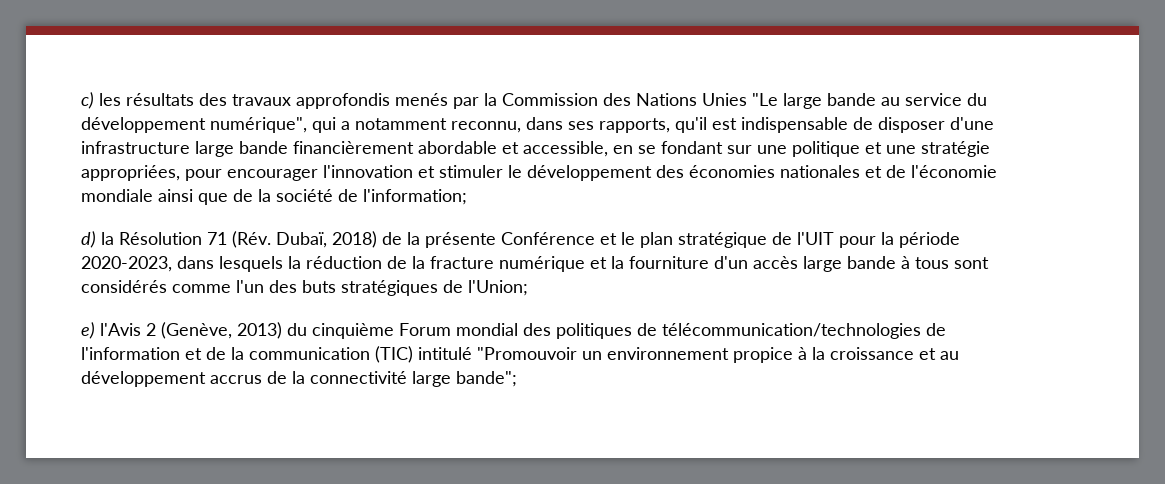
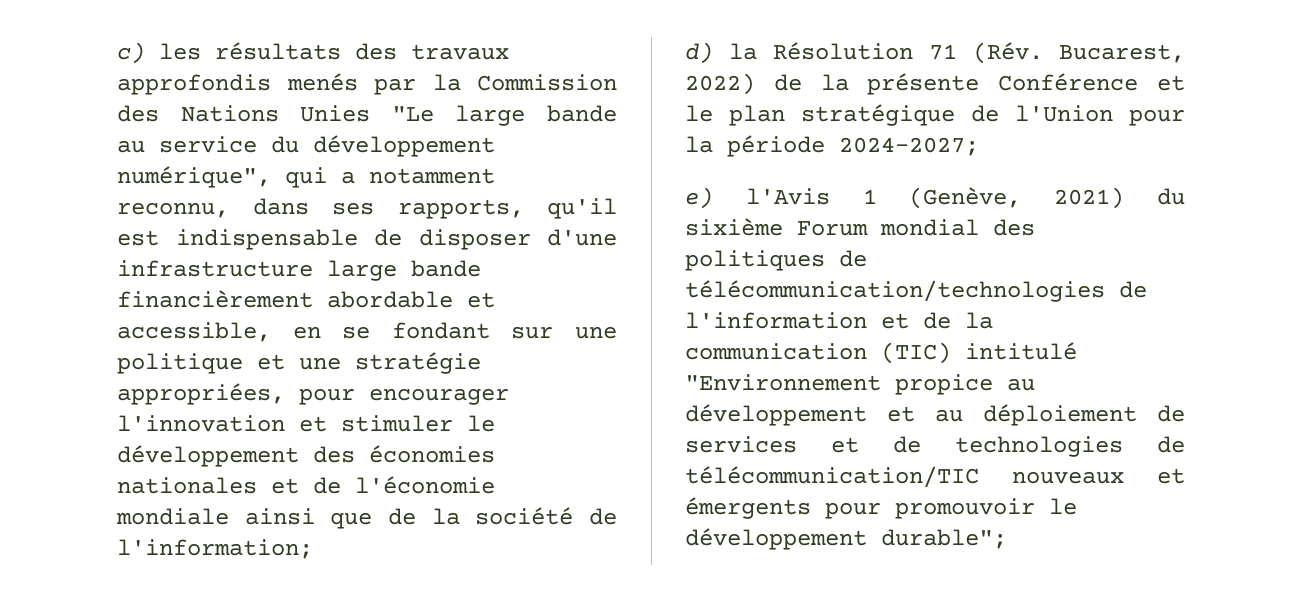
[276,231,377,248] Dubaï, 2018) -> [1059,44,1185,63] [685,73,755,95] Bucarest, 2022)
[797,232,834,245] l'UIT -> [1015,105,1113,122] l'Union
[81,256,989,272] [81,280,528,296] [81,322,394,339] 2020-2023, dans lesquels la réduction de la fracture numérique et la fourniture d'un accès large bande à tous sont considérés comme l'un des buts stratégiques de l'Union; // e) l'Avis 2 (Genève, 2013) du cinquième -> [839,137,979,156] [685,187,1185,209] [685,218,783,236] 2024-2027; // e) l'Avis 1 (Genève, 2021) du sixième
[477,347,959,363] [81,371,517,387] "Promouvoir un environnement propice à la croissance et au développement accrus de la connectivité large bande"; -> [685,374,1035,395] [685,404,1185,426] [685,436,1185,457] [685,466,1185,488] [685,497,1077,519] [685,528,1007,550] "Environnement propice au développement et au déploiement de services et de technologies de télécommunication/TIC nouveaux et émergents pour promouvoir le développement durable";

